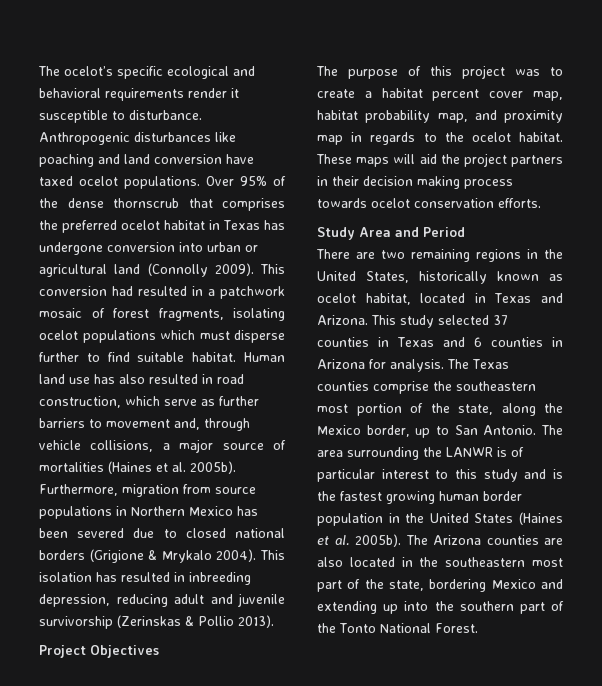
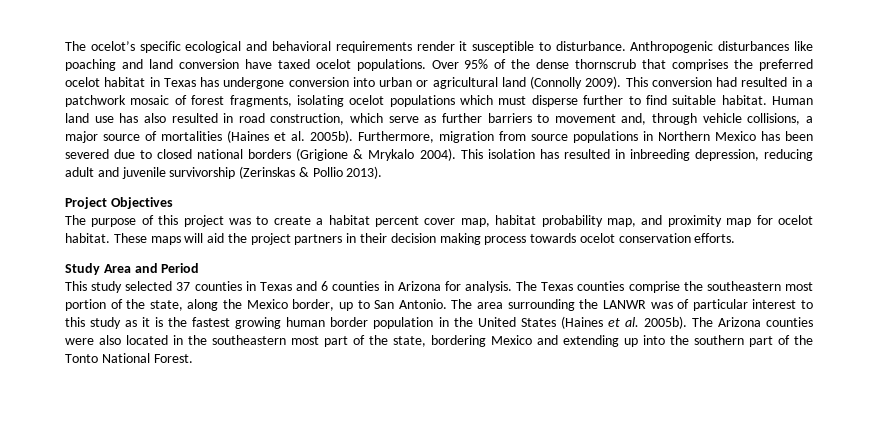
[351,132,464,145] in regards to the -> [756,215,773,225] for
[316,249,563,262] [317,271,563,284] [317,293,563,305] [317,315,368,325] There are two remaining regions in the United States, historically known as ocelot habitat, located in Texas and Arizona. -> (200, 268) none
[497,447,507,457] is -> [650,302,673,309] was
[524,469,547,479] and -> [125,317,151,327] as it
[544,538,563,545] are -> [65,338,94,345] were

